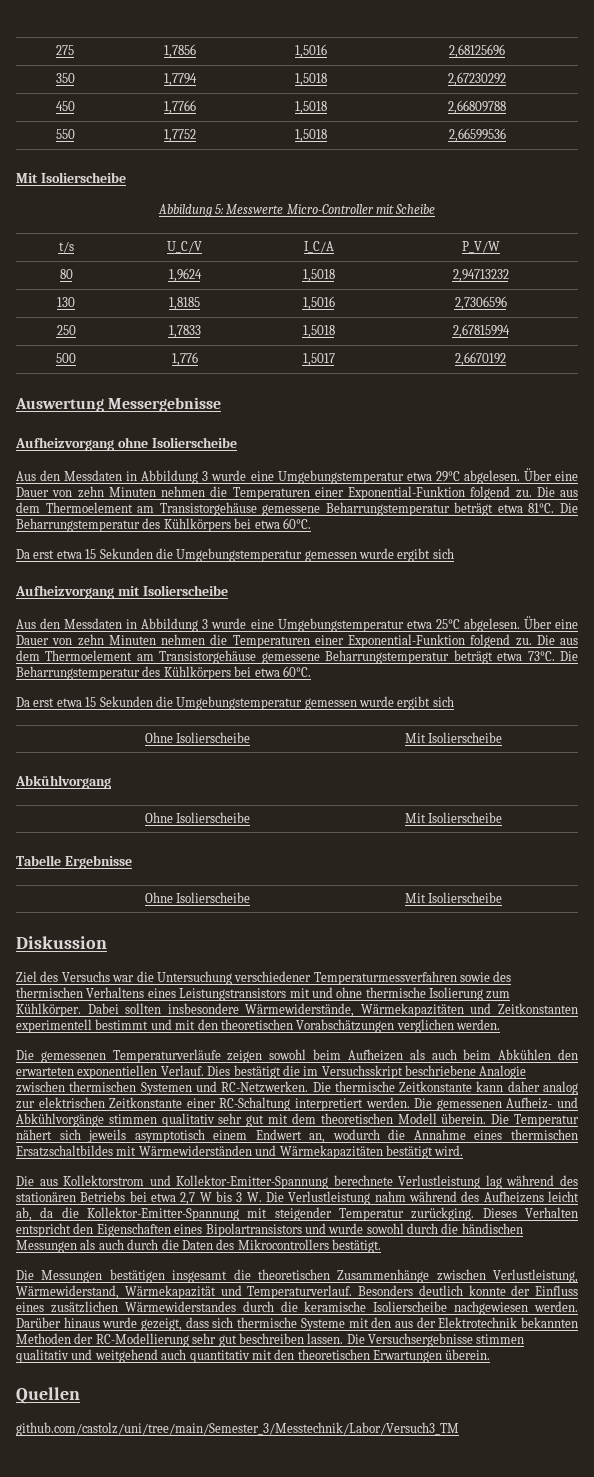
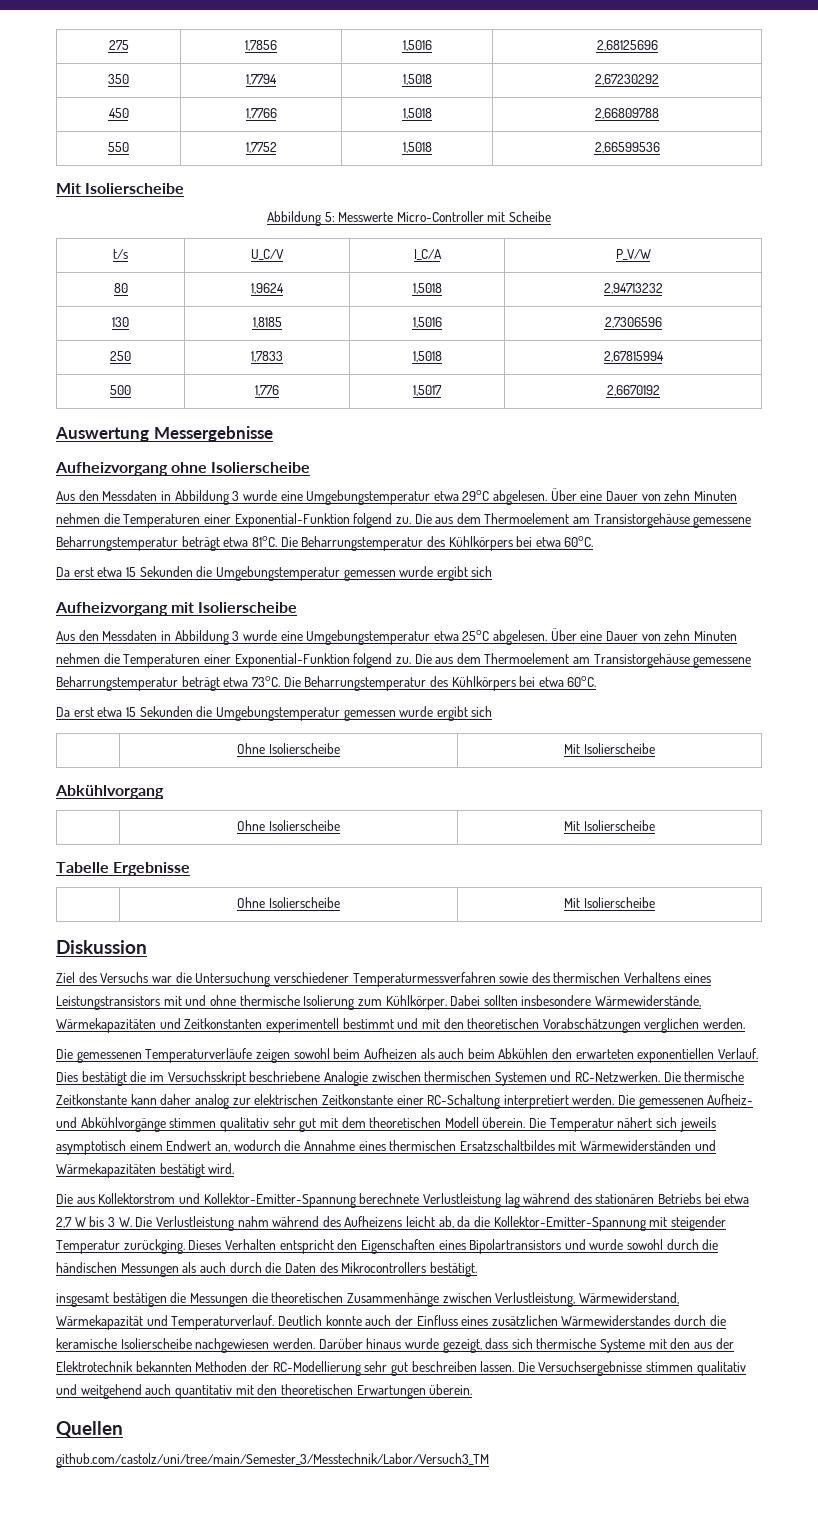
[16,1269,228,1283] Die Messungen bestätigen insgesamt -> [56,1292,248,1307] insgesamt bestätigen die Messungen
[358,1285,506,1296] Besonders deutlich konnte -> [277,1315,392,1326] Deutlich konnte auch

